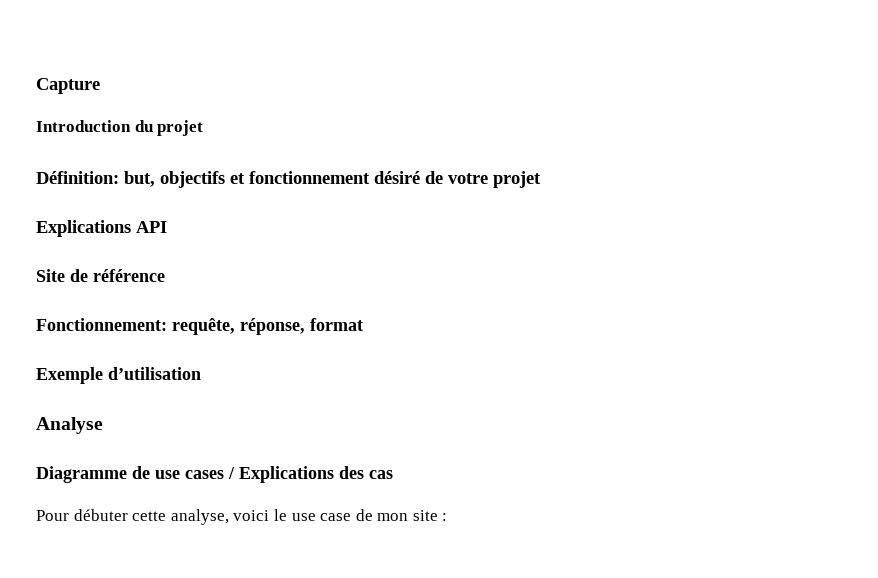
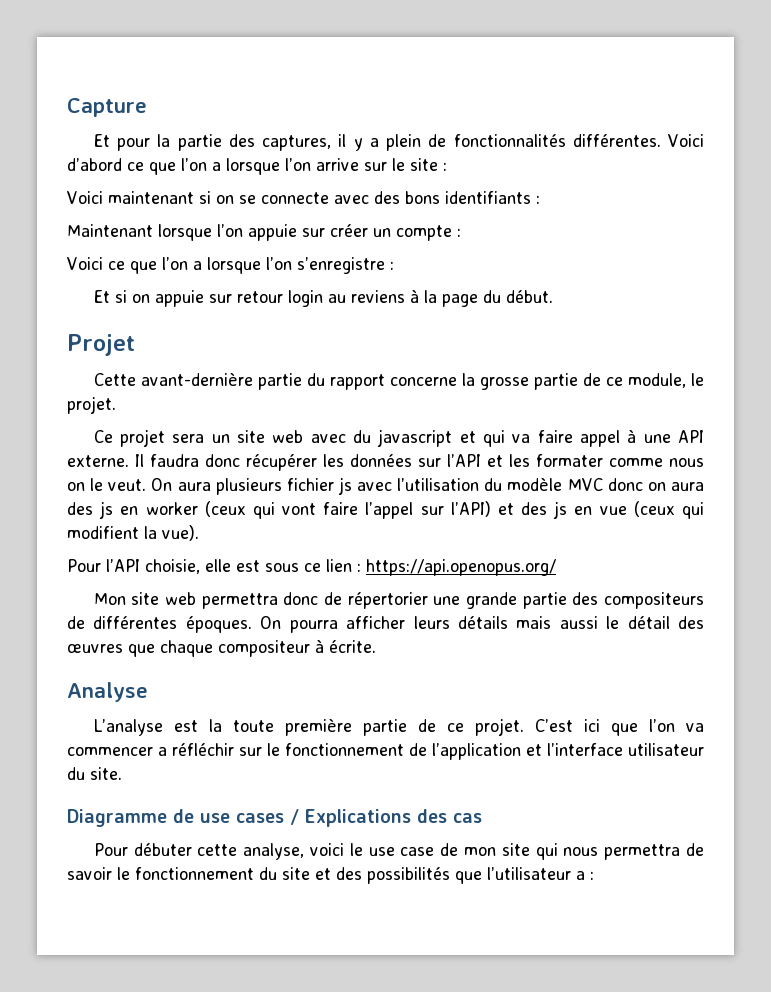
[36,120,204,136] [36,171,541,188] [36,220,167,237] [36,269,165,282] [36,318,363,335] [36,367,201,384] [36,417,103,434] Introduction du projet // Définition: but, objectifs et fonctionnement désiré de votre projet // Explications API // Site de référence // Fonctionnement: requête, réponse, format // Exemple d’utilisation // Analyse -> [93,134,705,151] [67,158,447,175] [67,191,540,204] [67,224,461,241] [67,257,394,274] [93,289,553,307] [67,334,135,356] [93,373,705,390] [67,396,116,414] [93,429,704,447] [67,454,704,471] [67,477,704,495] [67,501,704,519] [67,525,199,541] [67,559,556,576] [93,592,704,609] [67,616,704,633] [67,639,376,657] [67,682,148,702] [93,718,705,736] [67,743,704,760] [67,767,122,780] Et pour la partie des captures, il y a plein de fonctionnalités différentes. Voici d’abord ce que l’on a lorsque l’on arrive sur le site : // Voici maintenant si on se connecte avec des bons identifiants : // Maintenant lorsque l’on appuie sur créer un compte : // Voici ce que l’on a lorsque l’on s’enregistre : // Et si on appuie sur retour login au reviens à la page du début. // Projet // Cette avant-dernière partie du rapport concerne la grosse partie de ce module, le projet. // Ce projet sera un site web avec du javascript et qui va faire appel à une API externe. Il faudra donc récupérer les données sur l’API et les formater comme nous on le veut. On aura plusieurs fichier js avec l’utilisation du modèle MVC donc on aura des js en worker (ceux qui vont faire l’appel sur l’API) et des js en vue (ceux qui modifient la vue). // Pour l’API choisie, elle est sous ce lien : https://api.openopus.org/ // Mon site web permettra donc de répertorier une grande partie des compositeurs de différentes époques. On pourra afficher leurs détails mais aussi le détail des œuvres que chaque compositeur à écrite. // Analyse // L’analyse est la toute première partie de ce projet. C’est ici que l’on va commencer a réfléchir sur le fonctionnement de l’application et l’interface utilisateur du site.
(438, 515) none -> [535,843,705,860] [67,867,585,884] qui nous permettra de savoir le fonctionnement du site et des possibilités que l’utilisateur a

